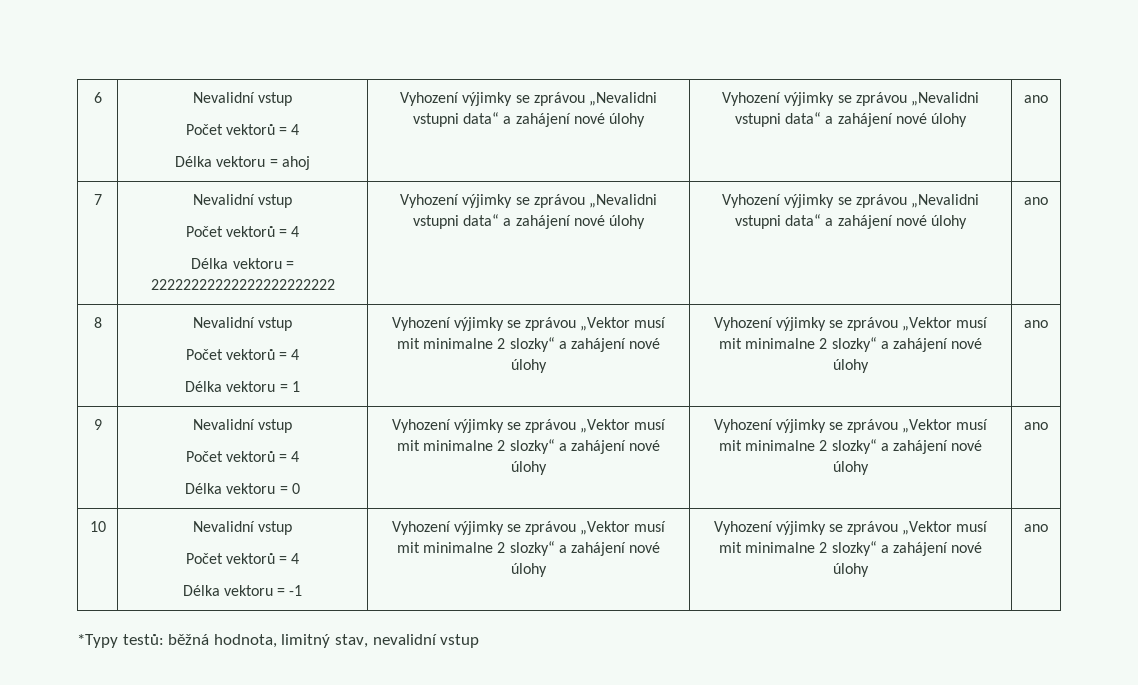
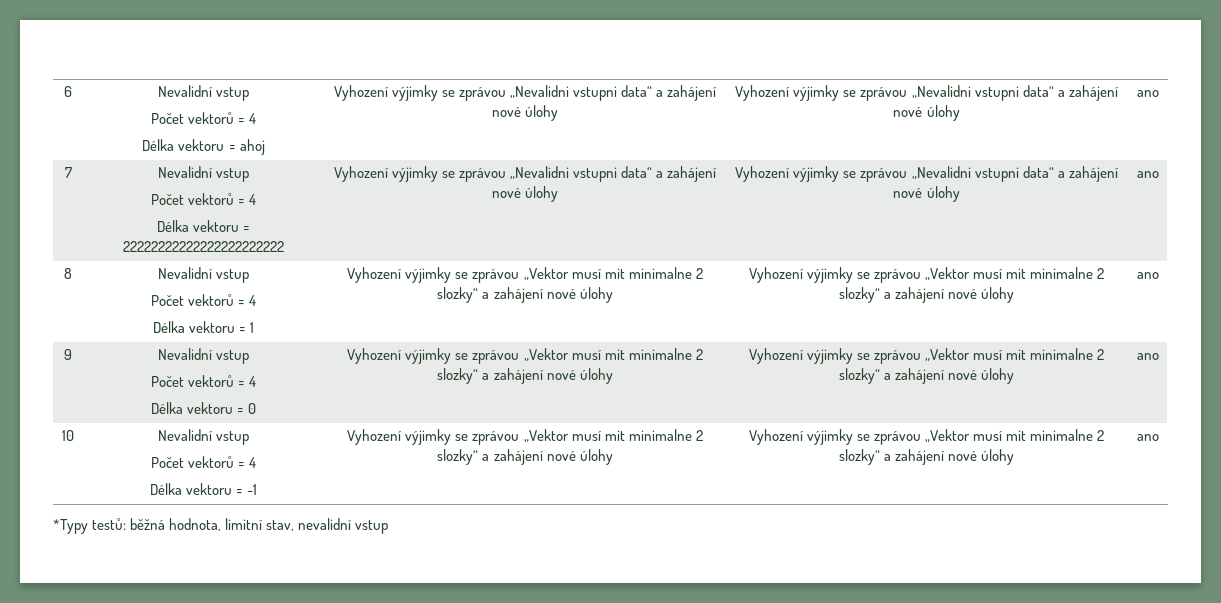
[281,634,331,648] limitný -> [225,518,263,530] limitní

